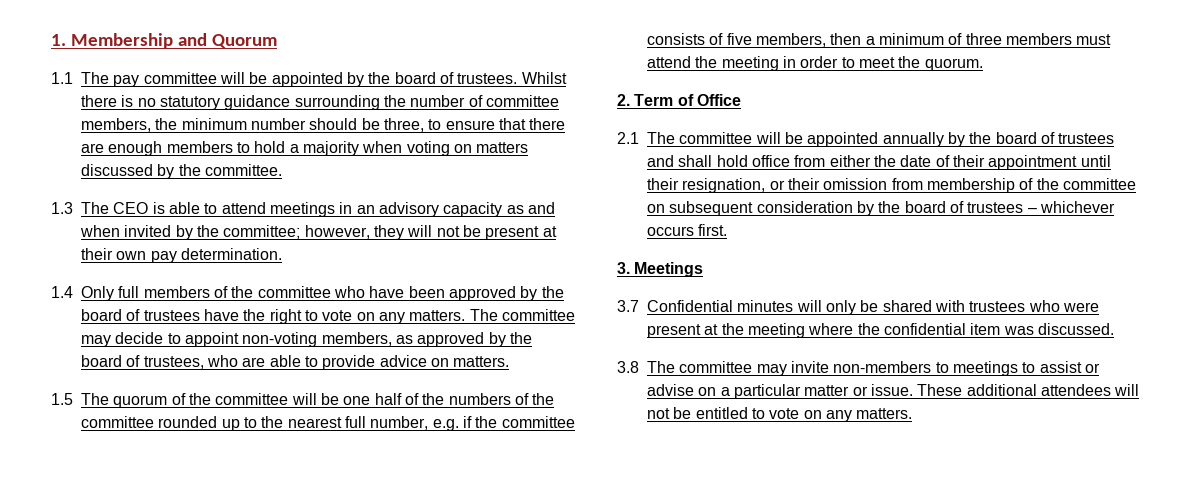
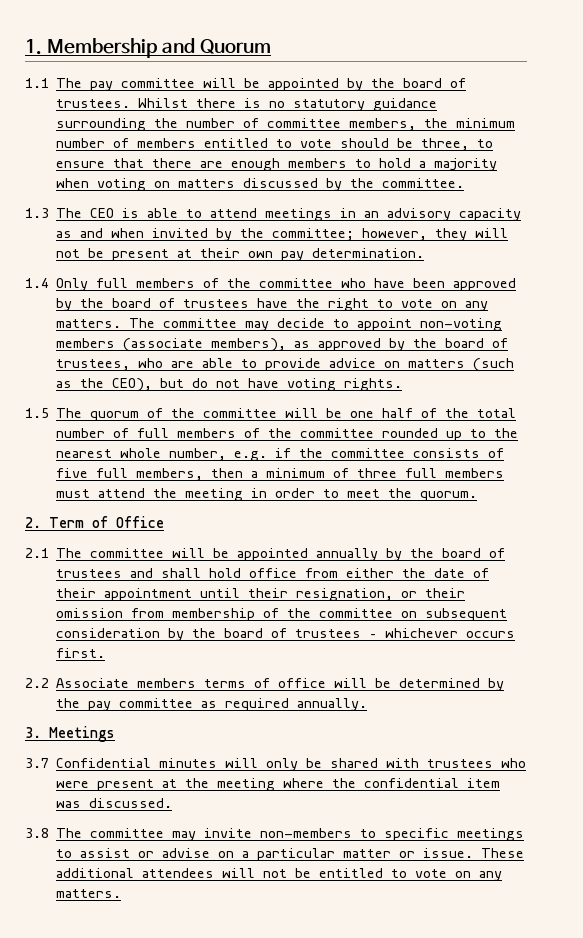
(306, 124) none -> [113,138,333,148] of members entitled to vote
[321,332,392,346] members, -> [56,338,287,352] members (associate members),
[453,356,510,367] matters. -> [408,358,515,372] [56,378,403,392] matters (such as the CEO), but do not have voting rights.
[448,393,511,405] numbers -> [477,408,517,418] [56,428,237,438] total number of full members
[344,416,366,428] full -> [120,448,162,458] whole
(752, 39) none -> [96,468,129,478] full
(1002, 39) none -> [405,468,438,478] full
(728, 230) none -> [25,678,505,691] [56,698,368,711] // 2.2 Associate members terms of office will be determined by the pay committee as required annually.
(949, 367) none -> [384,828,450,841] specific

